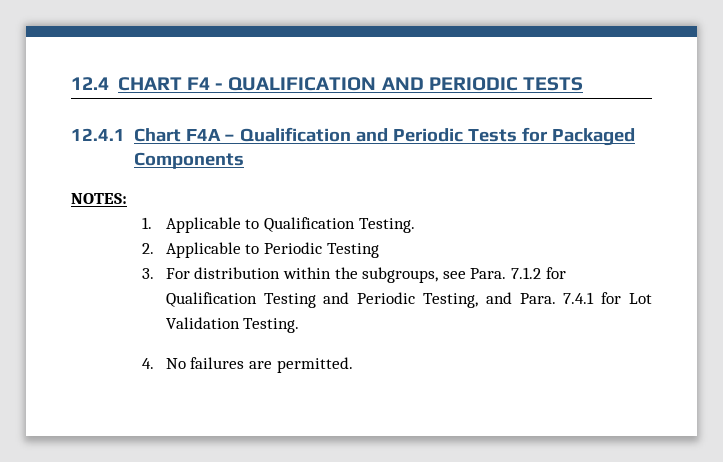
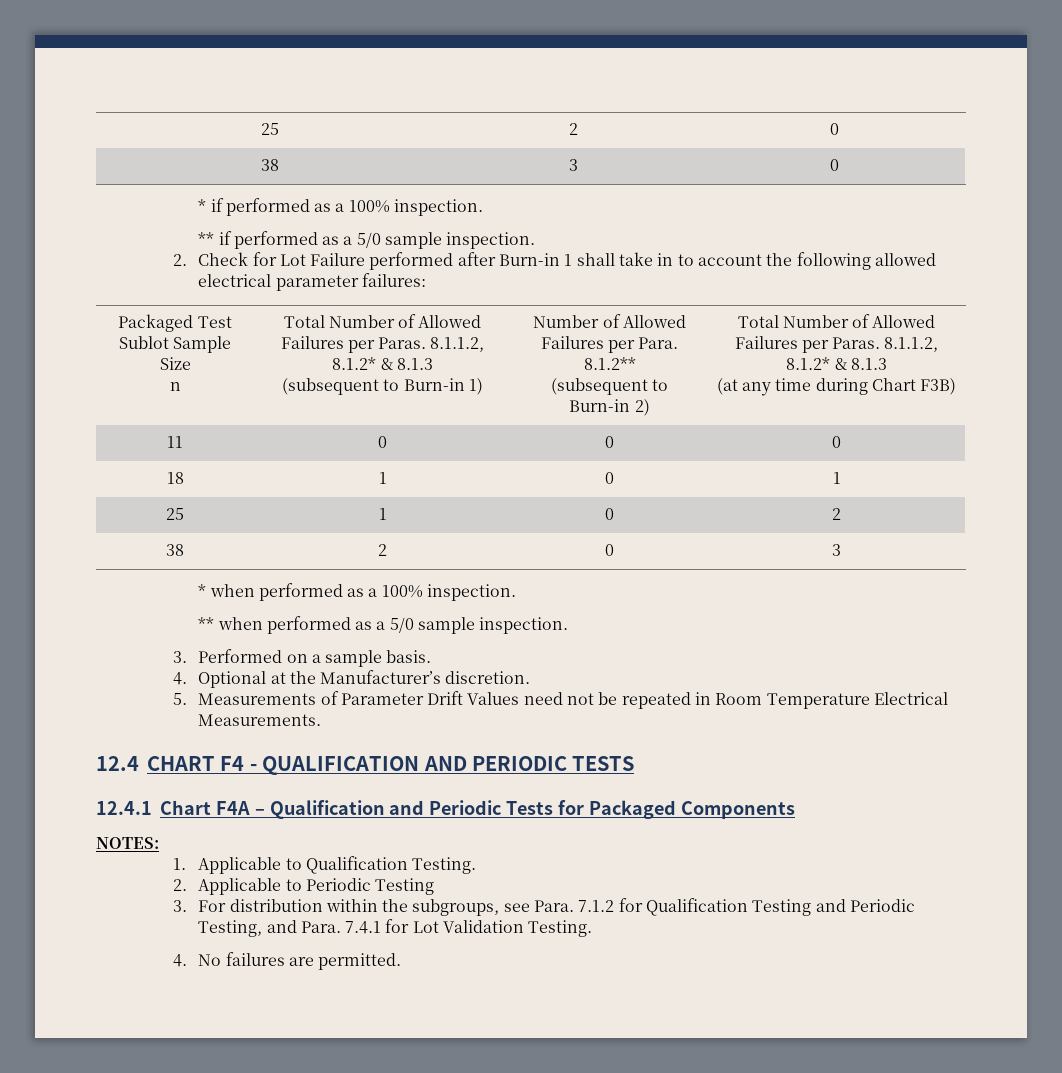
(71, 83) none -> [260,123,279,135] [568,123,578,135] [830,123,839,135] [260,159,279,171] [568,159,578,171] [830,159,839,171] [198,198,484,216] [198,231,536,249] [172,252,936,270] [198,273,426,291] [118,314,232,332] [118,336,232,353] [159,357,191,370] [169,382,181,391] [283,314,482,328] [280,336,485,353] [332,357,433,370] [282,378,483,395] [533,314,686,328] [540,336,679,353] [583,357,636,370] [550,378,669,395] [569,399,650,416] [737,314,936,328] [734,336,939,353] [786,357,887,370] [716,378,957,396] [167,436,183,448] [378,436,387,448] [605,436,614,448] [832,436,841,448] [166,472,184,484] [378,472,387,484] [605,472,614,484] [832,472,841,484] [166,508,184,520] [378,508,387,520] [605,508,614,520] [832,508,841,520] [166,544,184,556] [378,544,387,556] [605,544,614,556] [832,544,841,556] [198,583,517,601] [198,616,569,634] [172,649,432,667] [172,670,531,688] [172,691,949,709] [198,714,322,726] 25 | 2 | 0 // 38 | 3 | 0 // * if performed as a 100% inspection. // ** if performed as a 5/0 sample inspection. // 2. Check for Lot Failure performed after Burn-in 1 shall take in to account the following allowed electrical parameter failures: // Packaged Test Sublot Sample Size // n | Total Number of Allowed Failures per Paras. 8.1.1.2, 8.1.2* & 8.1.3 // (subsequent to Burn-in 1) | Number of Allowed Failures per Para. 8.1.2** // (subsequent to Burn-in 2) | Total Number of Allowed Failures per Paras. 8.1.1.2, 8.1.2* & 8.1.3 // (at any time during Chart F3B) // 11 | 0 | 0 | 0 // 18 | 1 | 0 | 1 // 25 | 1 | 0 | 2 // 38 | 2 | 0 | 3 // * when performed as a 100% inspection. // ** when performed as a 5/0 sample inspection. // 3. Performed on a sample basis. // 4. Optional at the Manufacturer’s discretion. // 5. Measurements of Parameter Drift Values need not be repeated in Room Temperature Electrical Measurements. //

